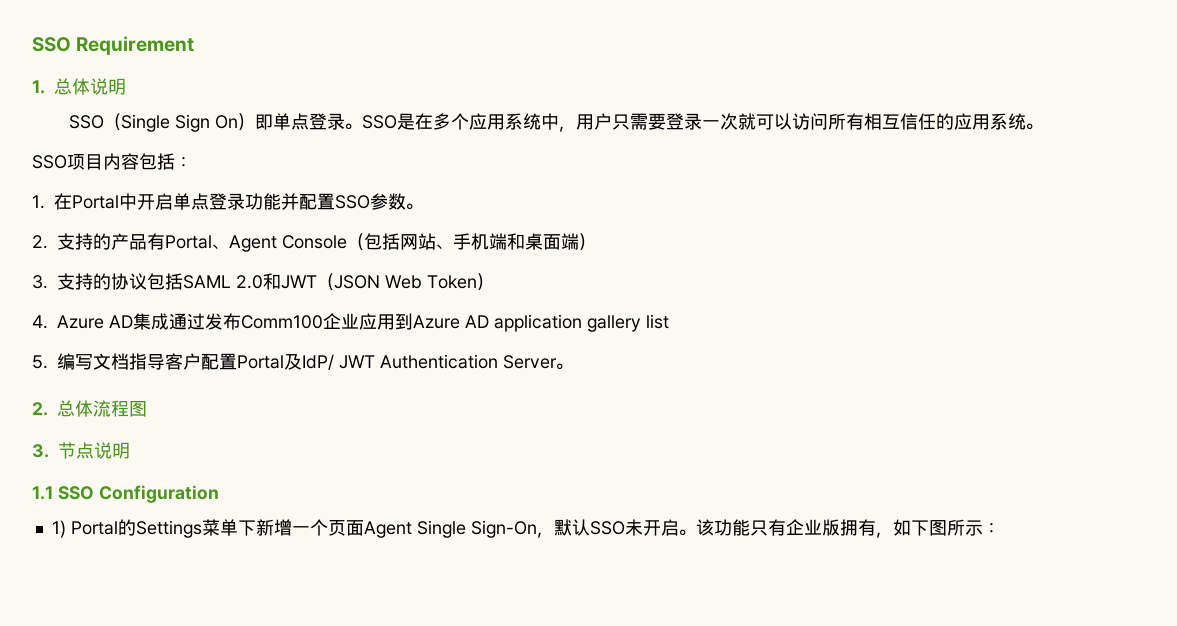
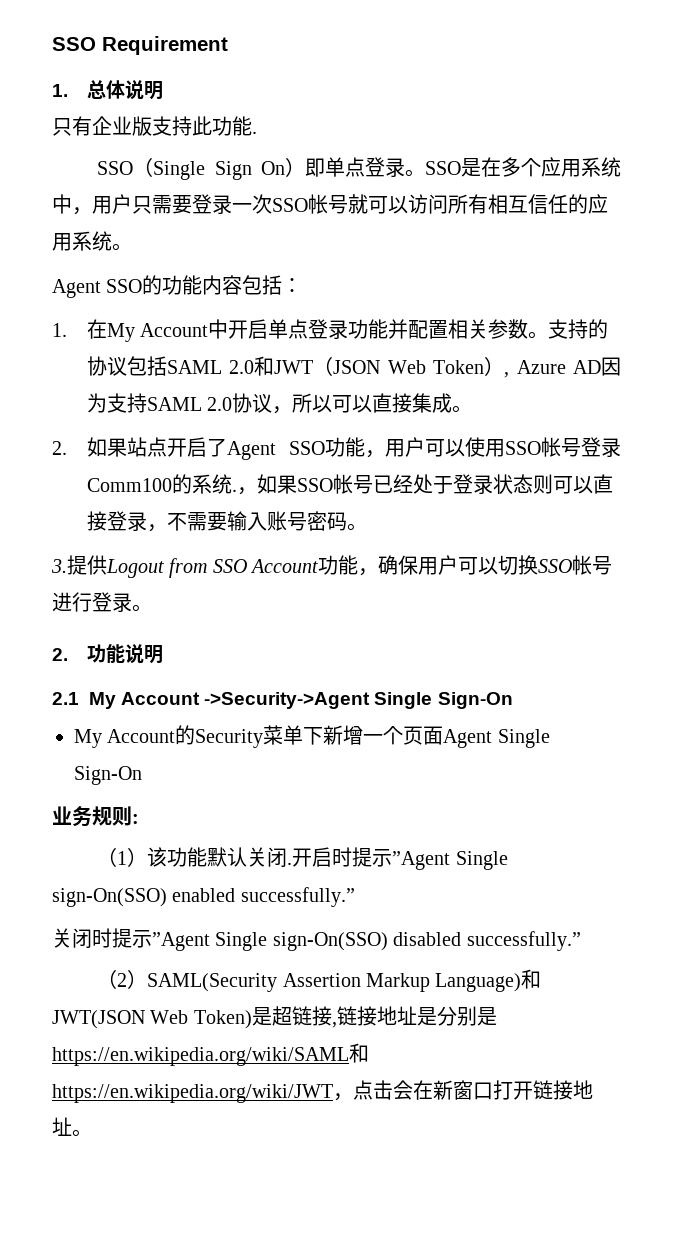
(126, 86) none -> [52,116,257,136] // 只有企业版支持此功能.
(738, 121) none -> [272,194,348,214] SSO帐号
[32,154,103,170] SSO项目 -> [52,275,203,298] Agent SSO的功能
[72,195,119,209] Portal -> [106,323,209,342] My Account
[335,195,370,209] SSO -> [448,319,489,339] 相关
[32,233,596,252] [32,275,48,289] // 2.支持的产品有Portal、Agent Console（包括网站、手机端和桌面端） // 3. -> (549, 335) none
[32,313,669,332] [32,353,573,370] [32,400,147,417] [32,442,130,459] [32,485,219,503] [51,519,202,538] // 4. Azure AD集成通过发布Comm100企业应用到Azure AD application gallery list // 5.编写文档指导客户配置Portal及IdP/ JWT Authentication Server。 // 2.总体流程图 // 3.节点说明 // 1.1 SSO Configuration // 1) Portal的Settings -> [504,357,621,378] [86,393,473,414] [52,437,621,460] [86,474,613,495] [86,511,367,532] [51,555,613,578] [52,592,152,612] [52,644,163,664] [52,692,513,709] [74,725,264,748] , Azure AD因为支持SAML 2.0协议，所以可以直接集成。 // 2.如果站点开启了Agent SSO功能，用户可以使用SSO帐号登录Comm100的系统.，如果SSO帐号已经处于登录状态则可以直接登录，不需要输入账号密码。 // 3.提供Logout from SSO Account功能，确保用户可以切换SSO帐号进行登录。 // 2.功能说明 // 2.1 My Account ->Security->Agent Single Sign-On // My Account的Security
[536,519,1000,538] ，默认SSO未开启。该功能只有企业版拥有，如下图所示： -> [52,806,139,827] [97,847,508,870] [52,887,355,907] [52,928,581,951] [97,969,542,992] [52,1006,497,1029] [52,1043,369,1066] [52,1080,593,1103] [52,1117,92,1137] // 业务规则: // （1）该功能默认关闭.开启时提示”Agent Single sign-On(SSO) enabled successfully.” // 关闭时提示”Agent Single sign-On(SSO) disabled successfully.” // （2）SAML(Security Assertion Markup Language)和JWT(JSON Web Token)是超链接,链接地址是分别是https://en.wikipedia.org/wiki/SAML和https://en.wikipedia.org/wiki/JWT，点击会在新窗口打开链接地址。

